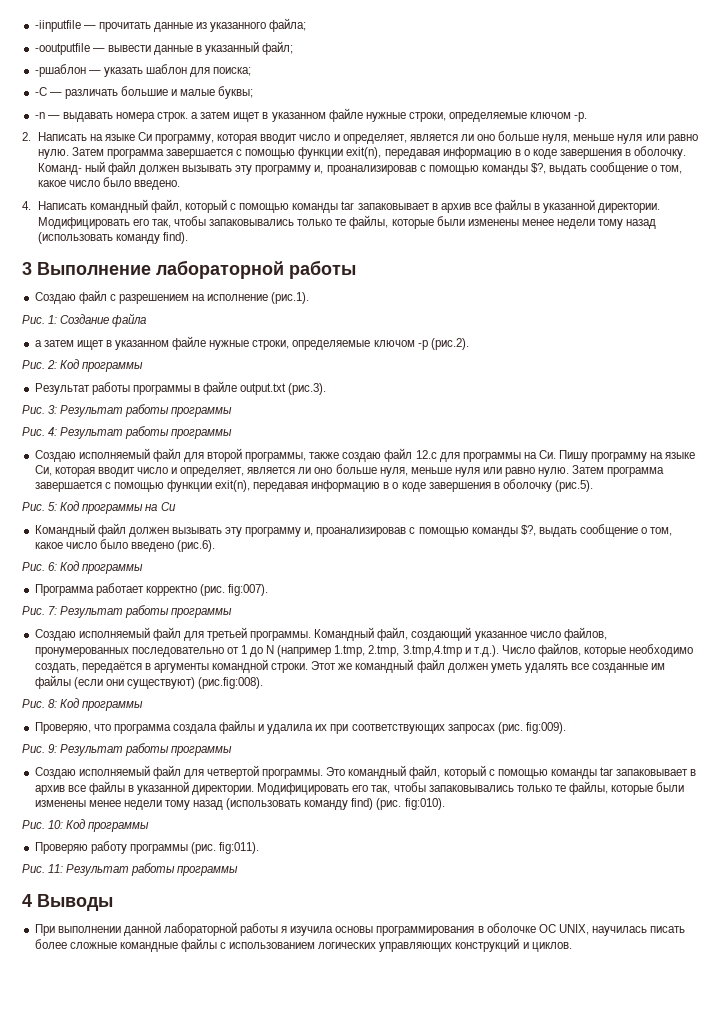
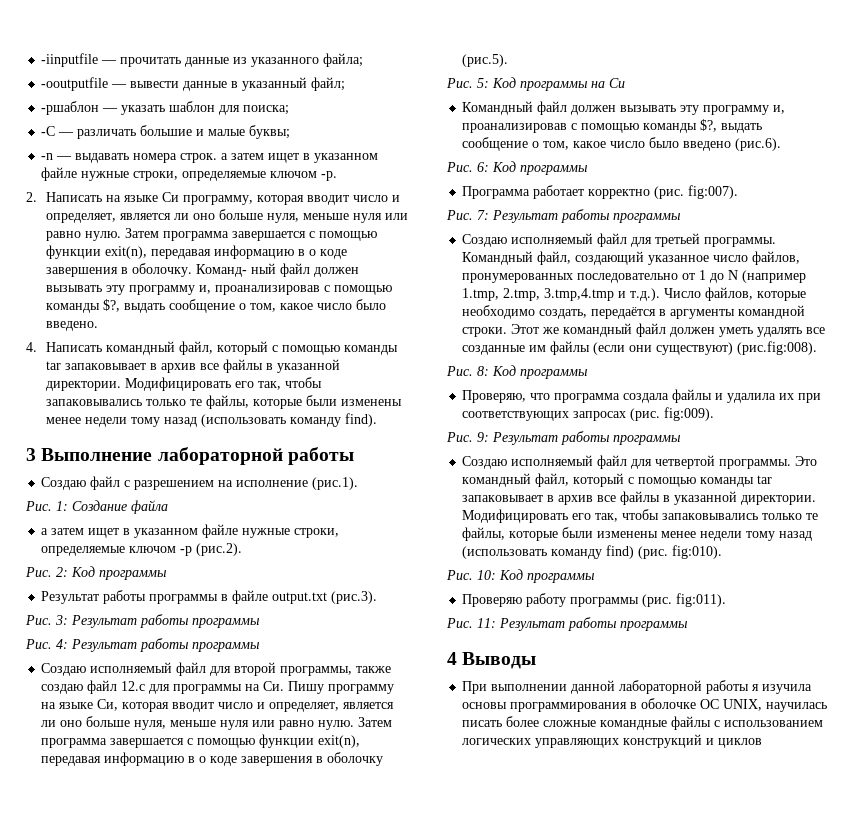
[531,942,572,952] циклов. -> [718,738,763,748] циклов

